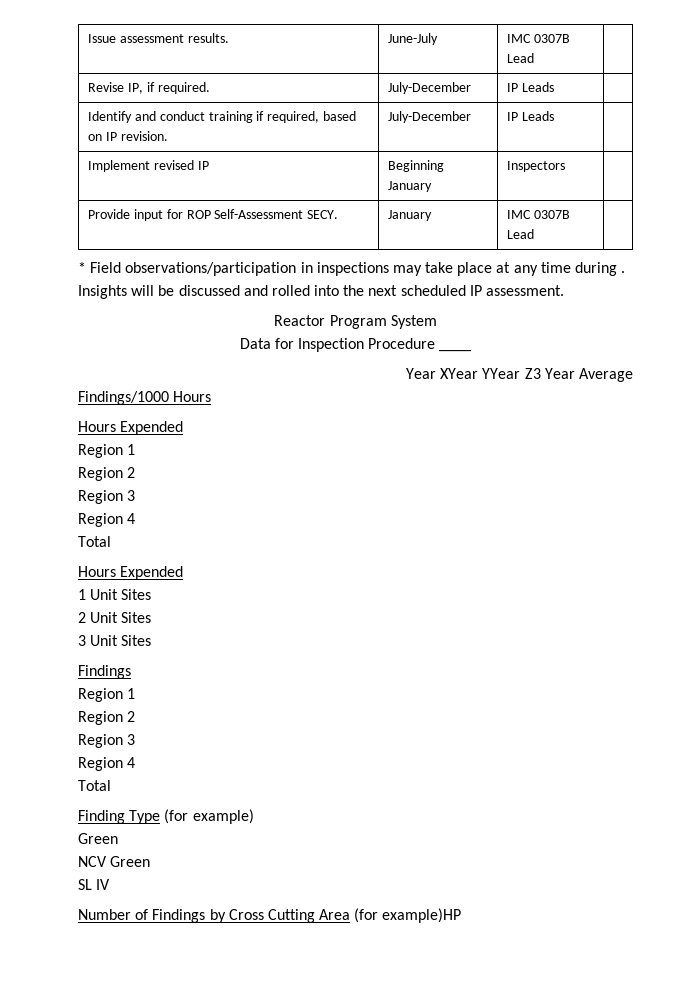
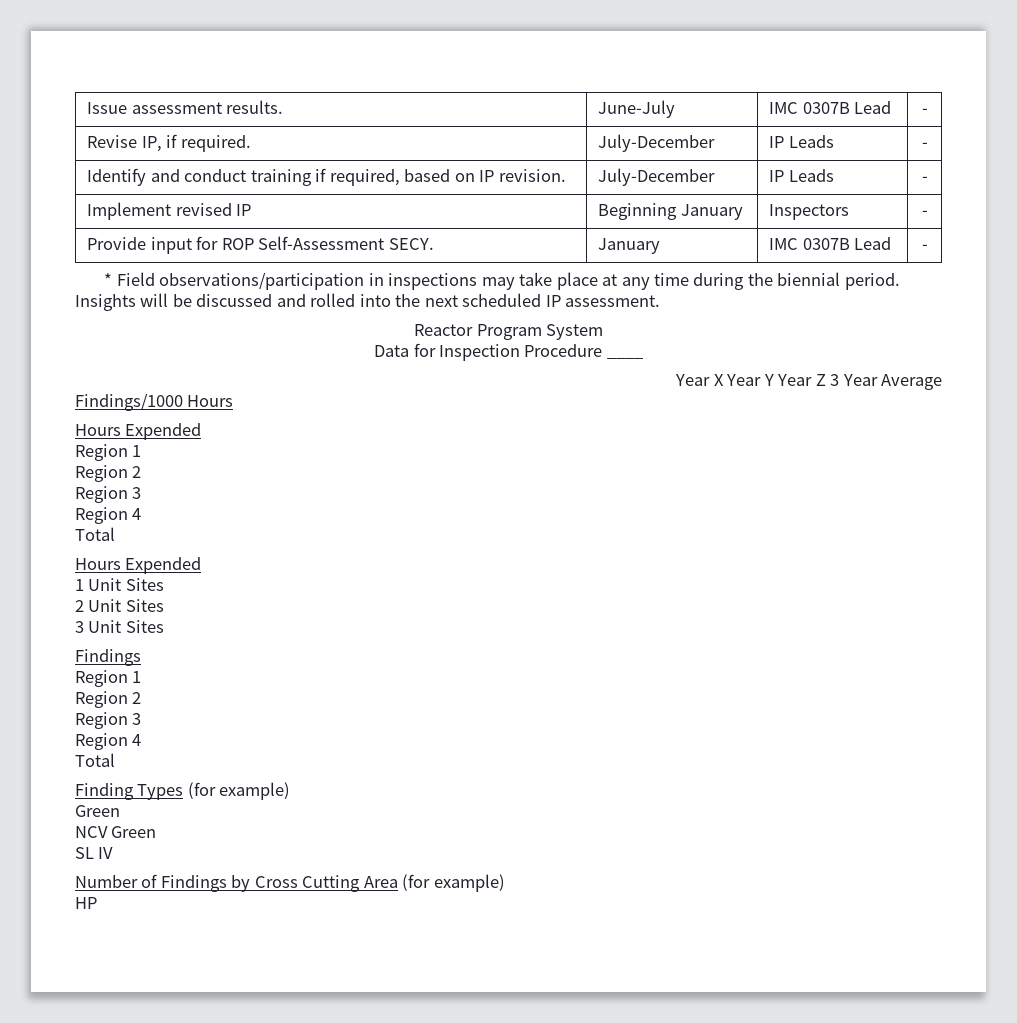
(535, 58) none -> [921,108,928,114] -
(555, 87) none -> [921,142,928,148] -
(555, 116) none -> [921,176,928,182] -
(566, 166) none -> [921,210,928,216] -
(535, 234) none -> [921,244,928,250] -
[621,271,626,273] . -> [747,272,900,290] the biennial period.
[440,368,541,379] XYear YYear Z3 -> [713,374,840,386] X Year Y Year Z 3
[129,810,161,824] Type -> [137,784,184,800] Types
[382,908,462,923] example)HP -> [433,874,505,892] [75,897,97,909] example) // HP

